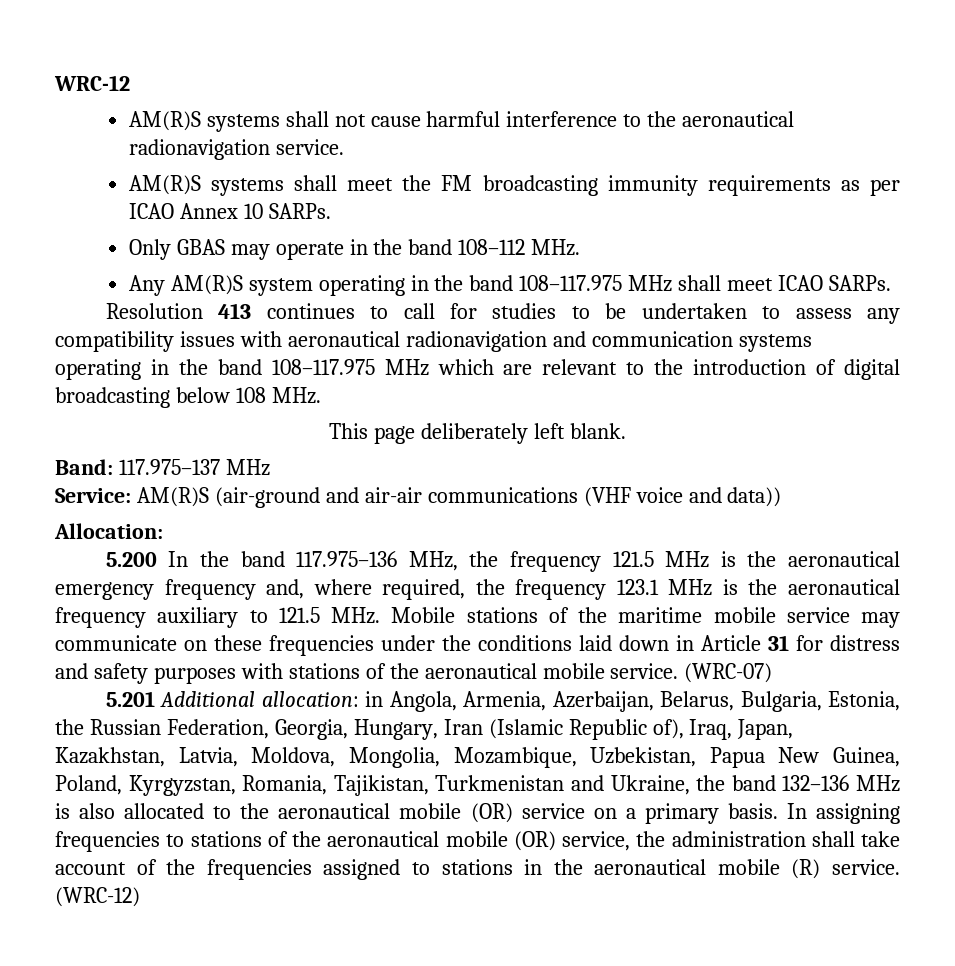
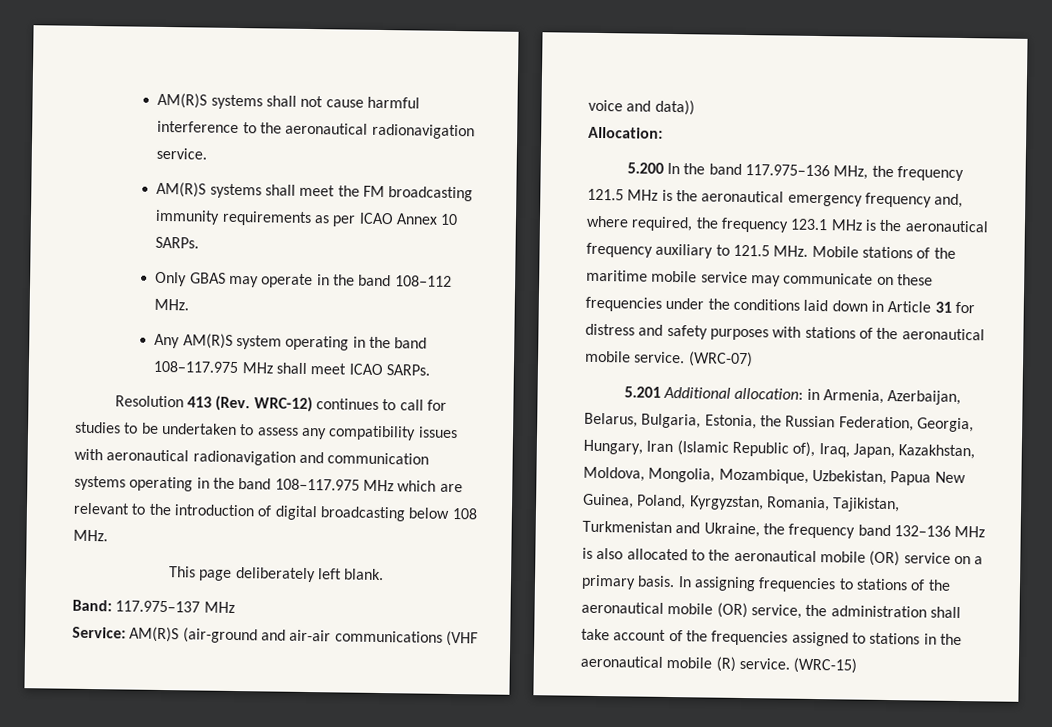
[54,75,130,91] WRC-12 // -> (157, 100) none
(252, 311) none -> [215,395,313,413] (Rev. WRC-12)
[389,691,457,712] Angola, -> (820, 394) none
[178,747,238,767] Latvia, -> (976, 452) none
(726, 783) none -> [788,523,856,539] frequency
[55,887,140,907] (WRC-12) -> [793,657,858,674] (WRC-15)

